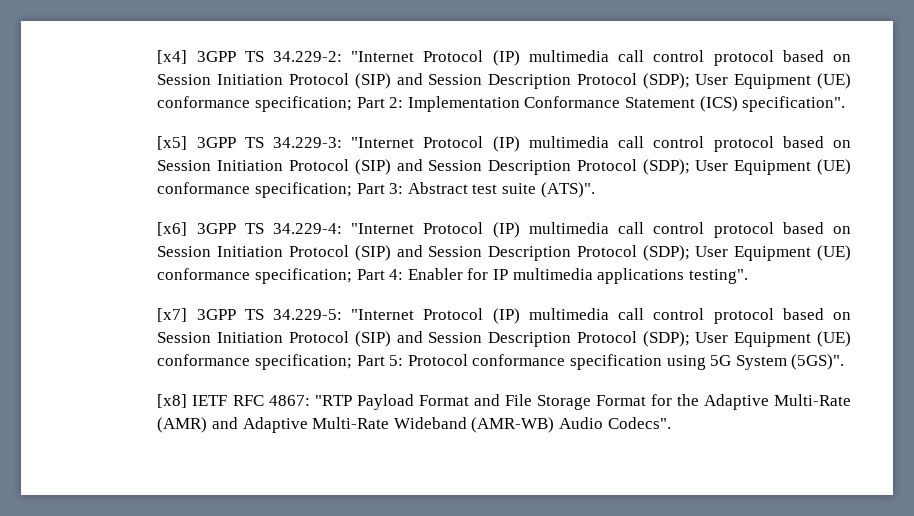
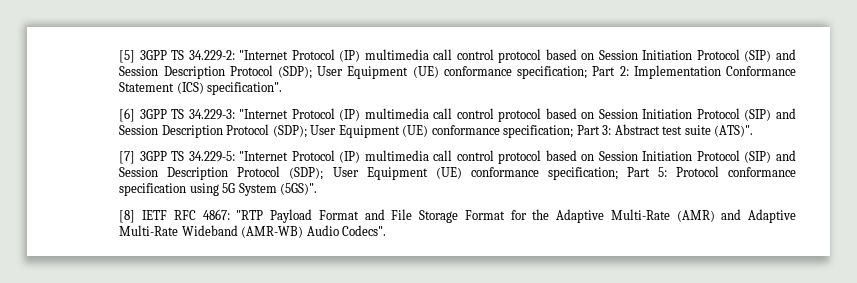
[157,50,188,64] [x4] -> [119,50,136,63] [5]
[157,136,188,150] [x5] -> [119,108,136,122] [6]
[157,222,851,238] [157,245,851,261] [157,268,748,284] [157,308,188,322] [x6] 3GPP TS 34.229-4: "Internet Protocol (IP) multimedia call control protocol based on Session Initiation Protocol (SIP) and Session Description Protocol (SDP); User Equipment (UE) conformance specification; Part 4: Enabler for IP multimedia applications testing". // [x7] -> [119,151,136,164] [7]
[157,394,188,408] [x8] -> [119,210,136,223] [8]

